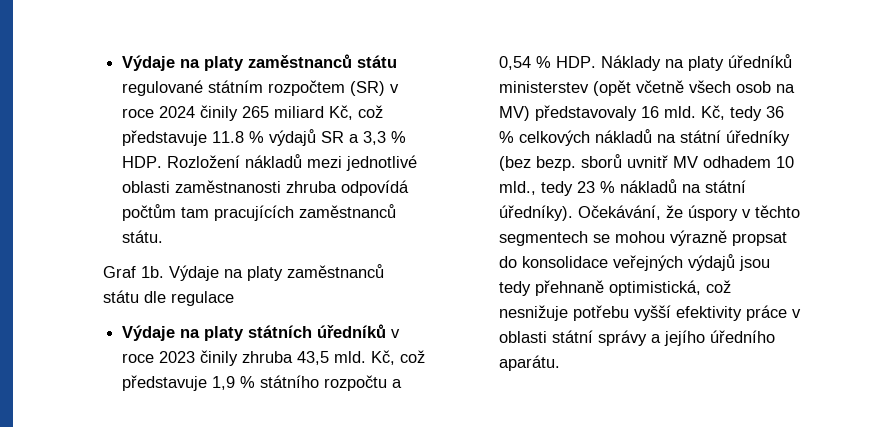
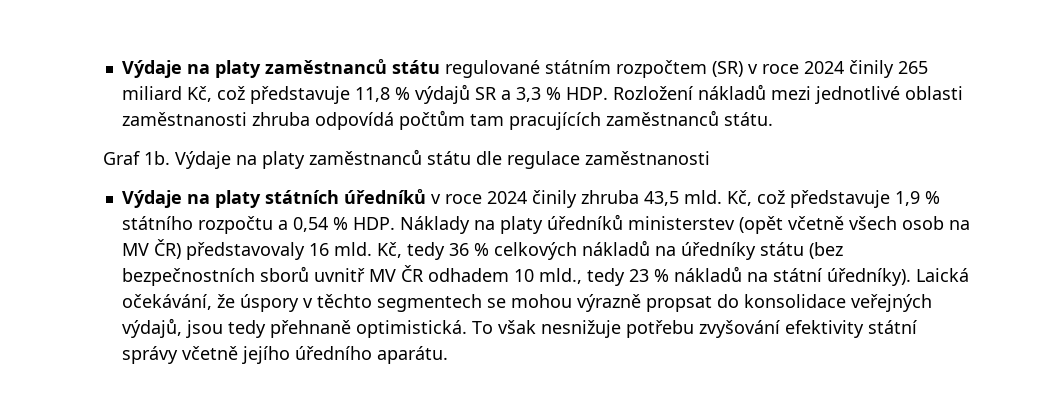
[211,131,244,143] 11.8 -> [355,87,391,102] 11,8
(235, 298) none -> [584,151,710,165] zaměstnanosti
[158,351,195,363] 2023 -> [487,191,528,204] 2024
[498,106,530,121] MV) -> [122,239,182,259] MV ČR)
[679,130,790,146] [498,156,576,171] státní úředníky (bez bezp. -> [681,242,844,260] [122,268,256,286] úředníky státu (bez bezpečnostních
(698, 162) none -> [401,265,424,282] ČR
[577,205,661,220] Očekávání, -> [916,268,970,282] [122,294,213,310] Laická očekávání,
[687,254,735,271] výdajů -> [122,318,183,338] výdajů,
[608,280,731,296] [498,305,801,321] [498,331,547,343] optimistická, což nesnižuje potřebu vyšší efektivity práce v oblasti -> [356,320,865,338] optimistická. To však nesnižuje potřebu zvyšování efektivity
[650,334,661,343] a -> [182,346,239,360] včetně

